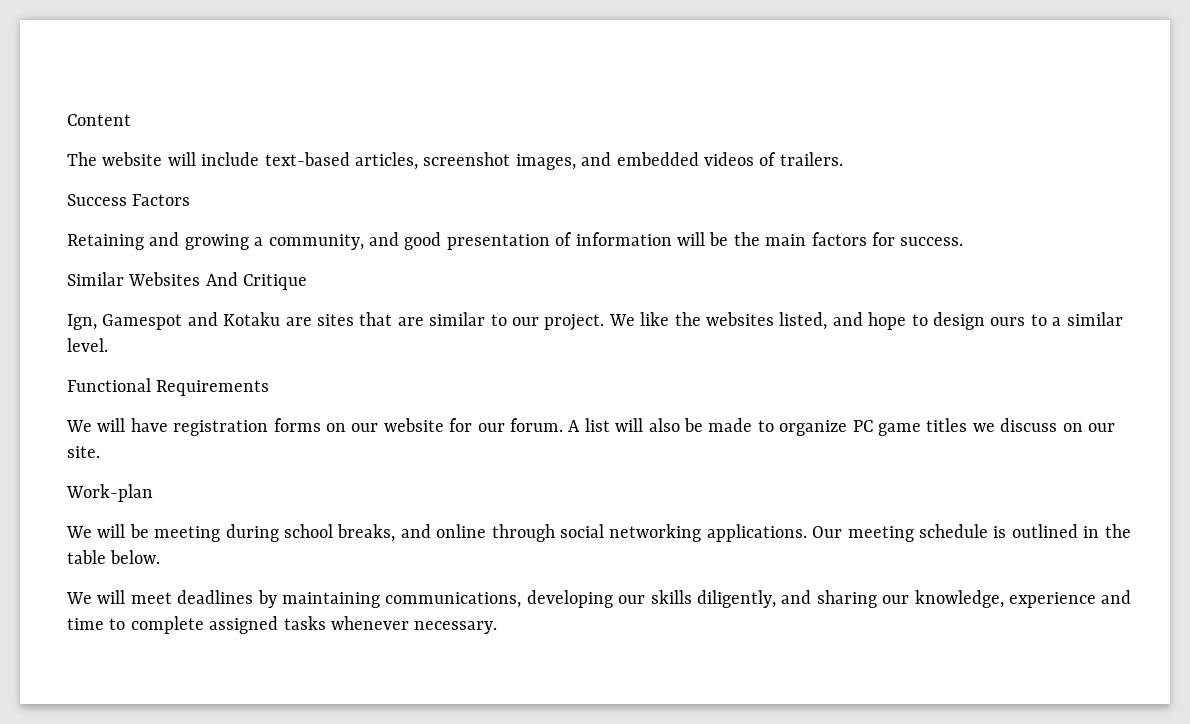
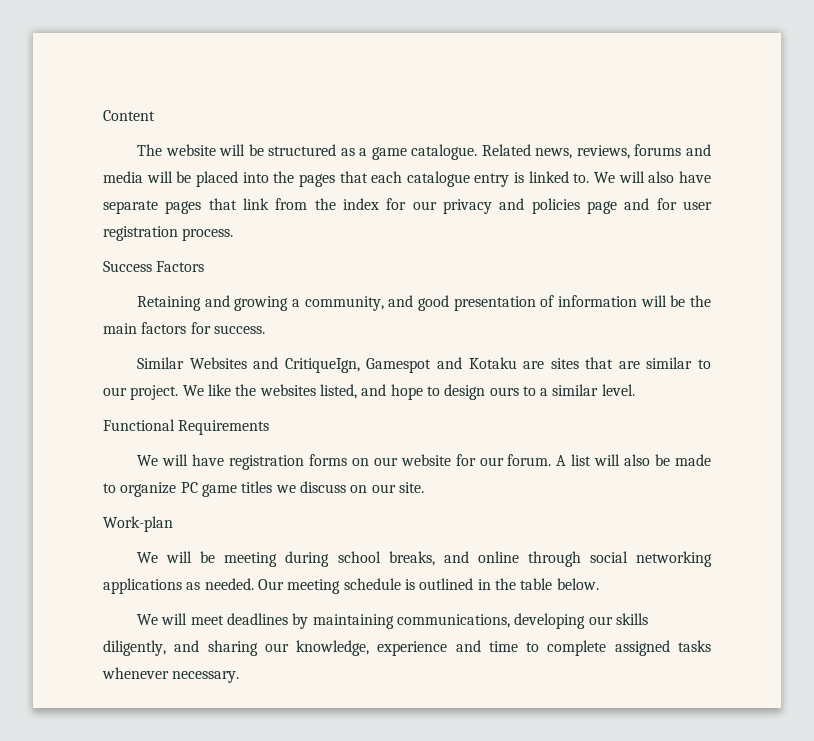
[201,152,843,170] include text-based articles, screenshot images, and embedded videos of trailers. -> [248,144,712,160] [103,171,711,187] [103,198,713,214] [103,226,234,241] be structured as a game catalogue. Related news, reviews, forums and media will be placed into the pages that each catalogue entry is linked to. We will also have separate pages that link from the index for our privacy and policies page and for user registration process.
[205,272,308,290] [67,314,97,330] And Critique // Ign, -> [253,357,360,373] and CritiqueIgn,
[706,524,807,542] applications. -> [103,578,254,594] applications as needed.

